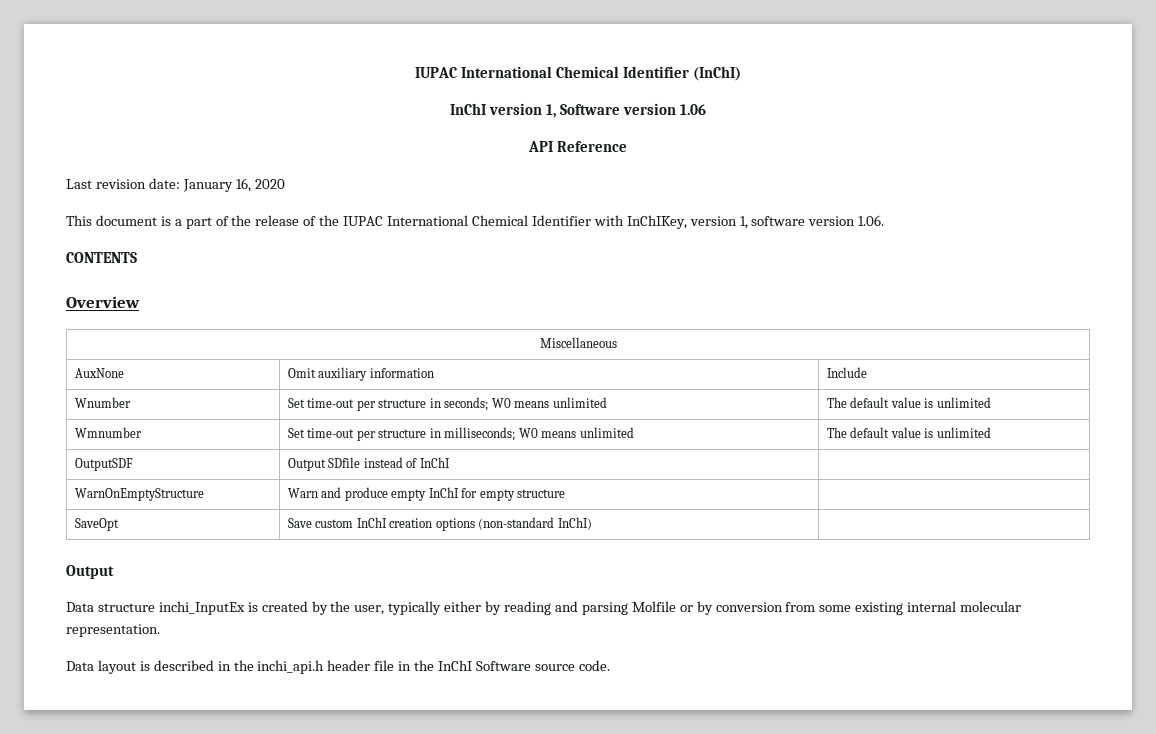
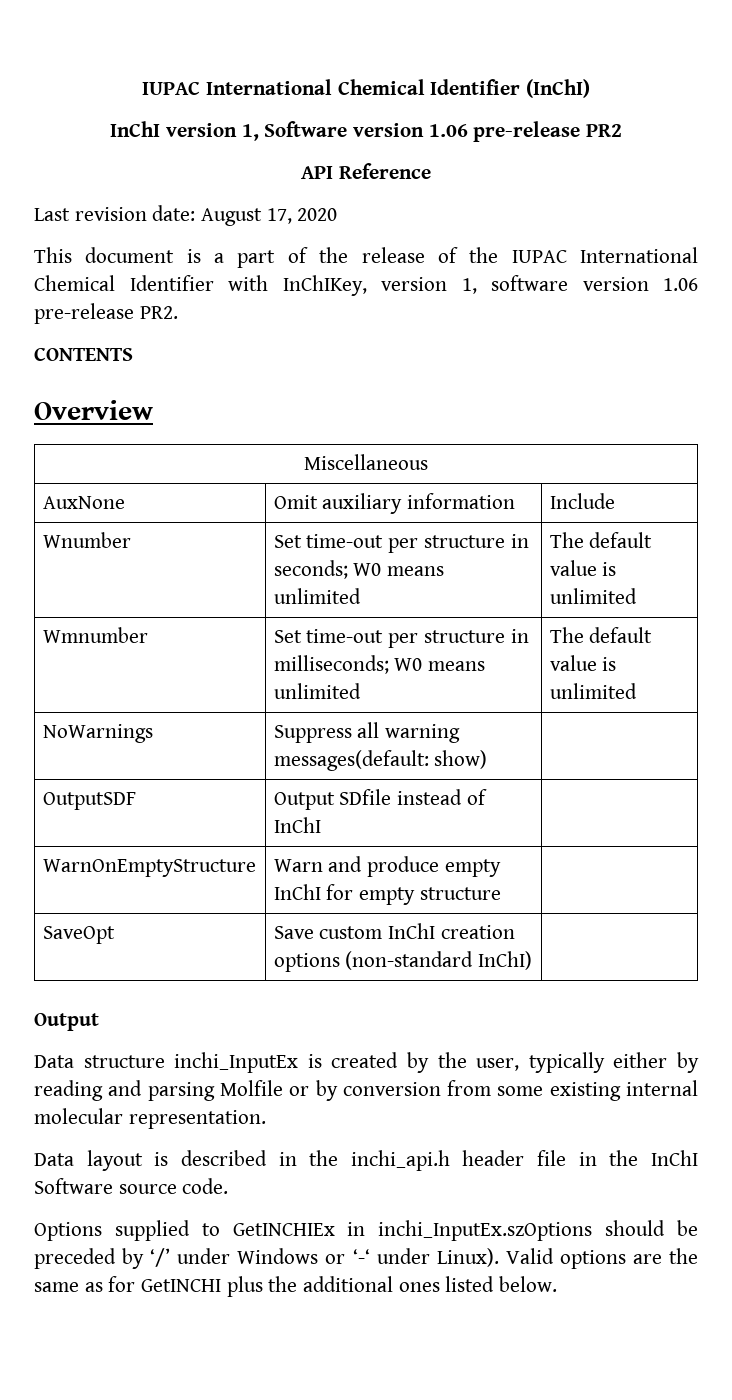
(706, 109) none -> [473,121,622,142] pre-release PR2
[182,178,251,192] January 16, -> [201,208,292,226] August 17,
[858,215,885,226] 1.06. -> [663,278,698,291] [34,303,178,324] 1.06 pre-release PR2.
(991, 432) none -> [42,724,153,743] [273,722,461,743] [273,750,488,771] // NoWarnings | Suppress all warning messages(default: show) |
(610, 665) none -> [34,1220,698,1241] [34,1248,699,1269] [34,1276,558,1297] // Options supplied to GetINCHIEx in inchi_InputEx.szOptions should be preceded by ‘/’ under Windows or ‘-‘ under Linux). Valid options are the same as for GetINCHI plus the additional ones listed below.

